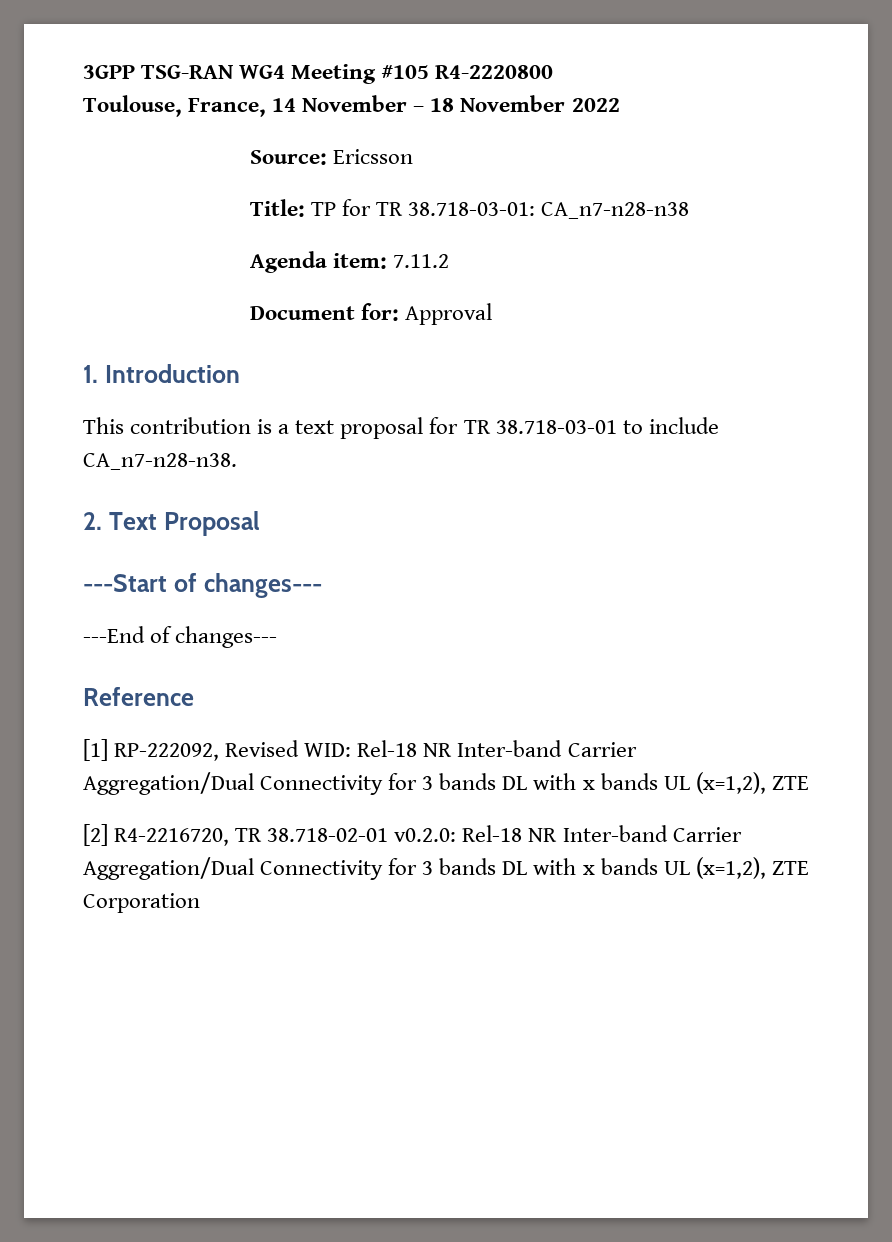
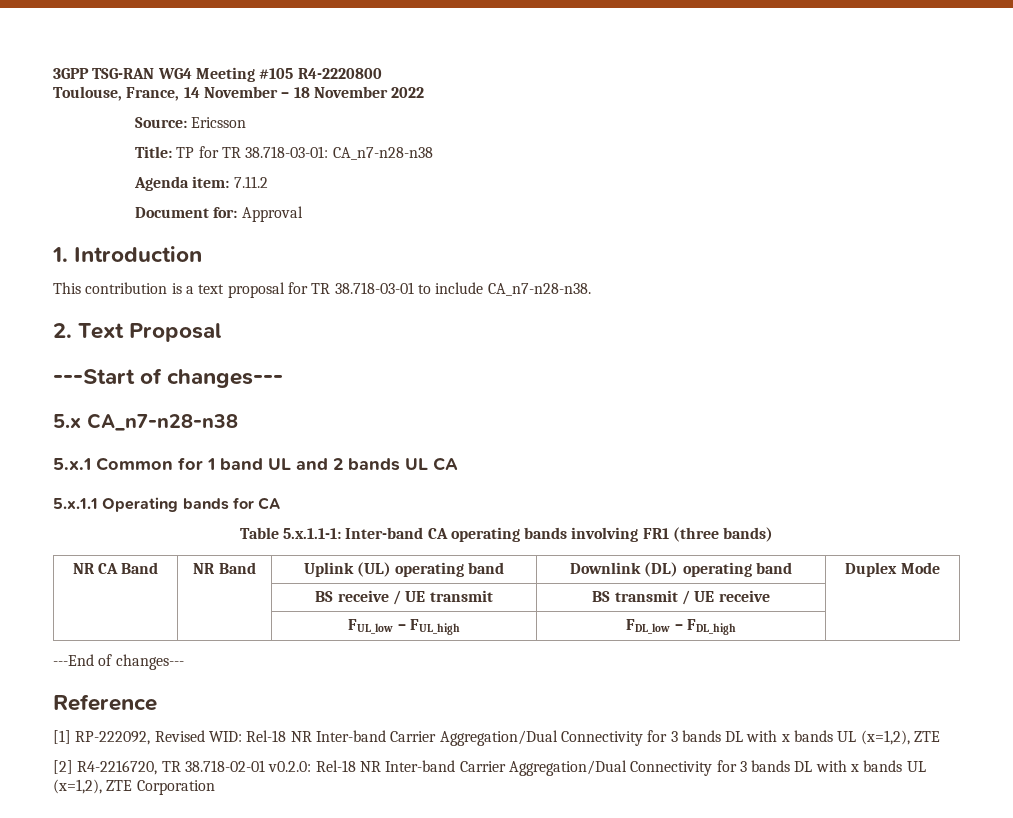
(322, 585) none -> [53,413,238,431] [53,457,458,471] [53,497,281,512] [239,527,774,542] [72,562,159,574] [193,562,256,574] [303,562,505,577] [570,562,792,577] [845,562,940,577] [315,590,493,605] [592,590,770,605] [348,619,460,635] [626,619,736,635] // 5.x CA_n7-n28-n38 // 5.x.1 Common for 1 band UL and 2 bands UL CA // 5.x.1.1 Operating bands for CA // Table 5.x.1.1-1: Inter-band CA operating bands involving FR1 (three bands) // NR CA Band | NR Band | Uplink (UL) operating band | Downlink (DL) operating band | Duplex Mode // | | BS receive / UE transmit | BS transmit / UE receive | // | | FUL_low – FUL_high | FDL_low – FDL_high |

